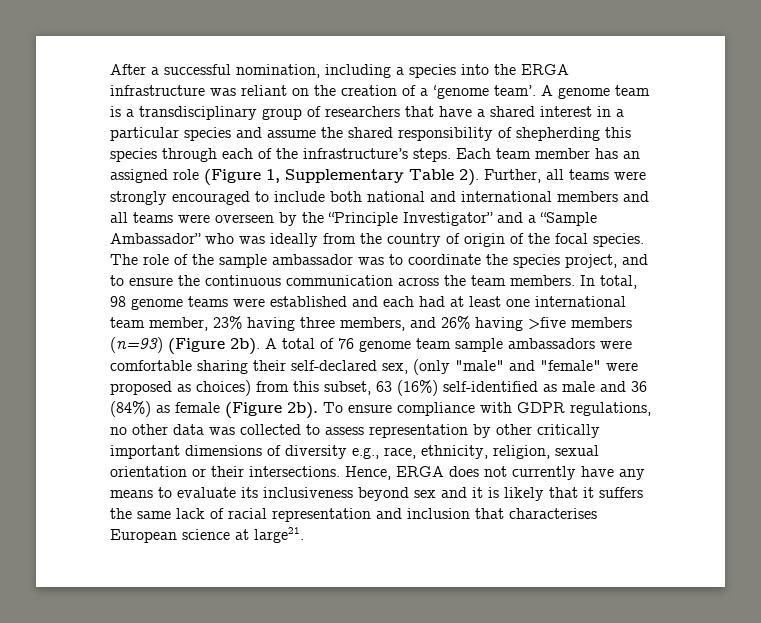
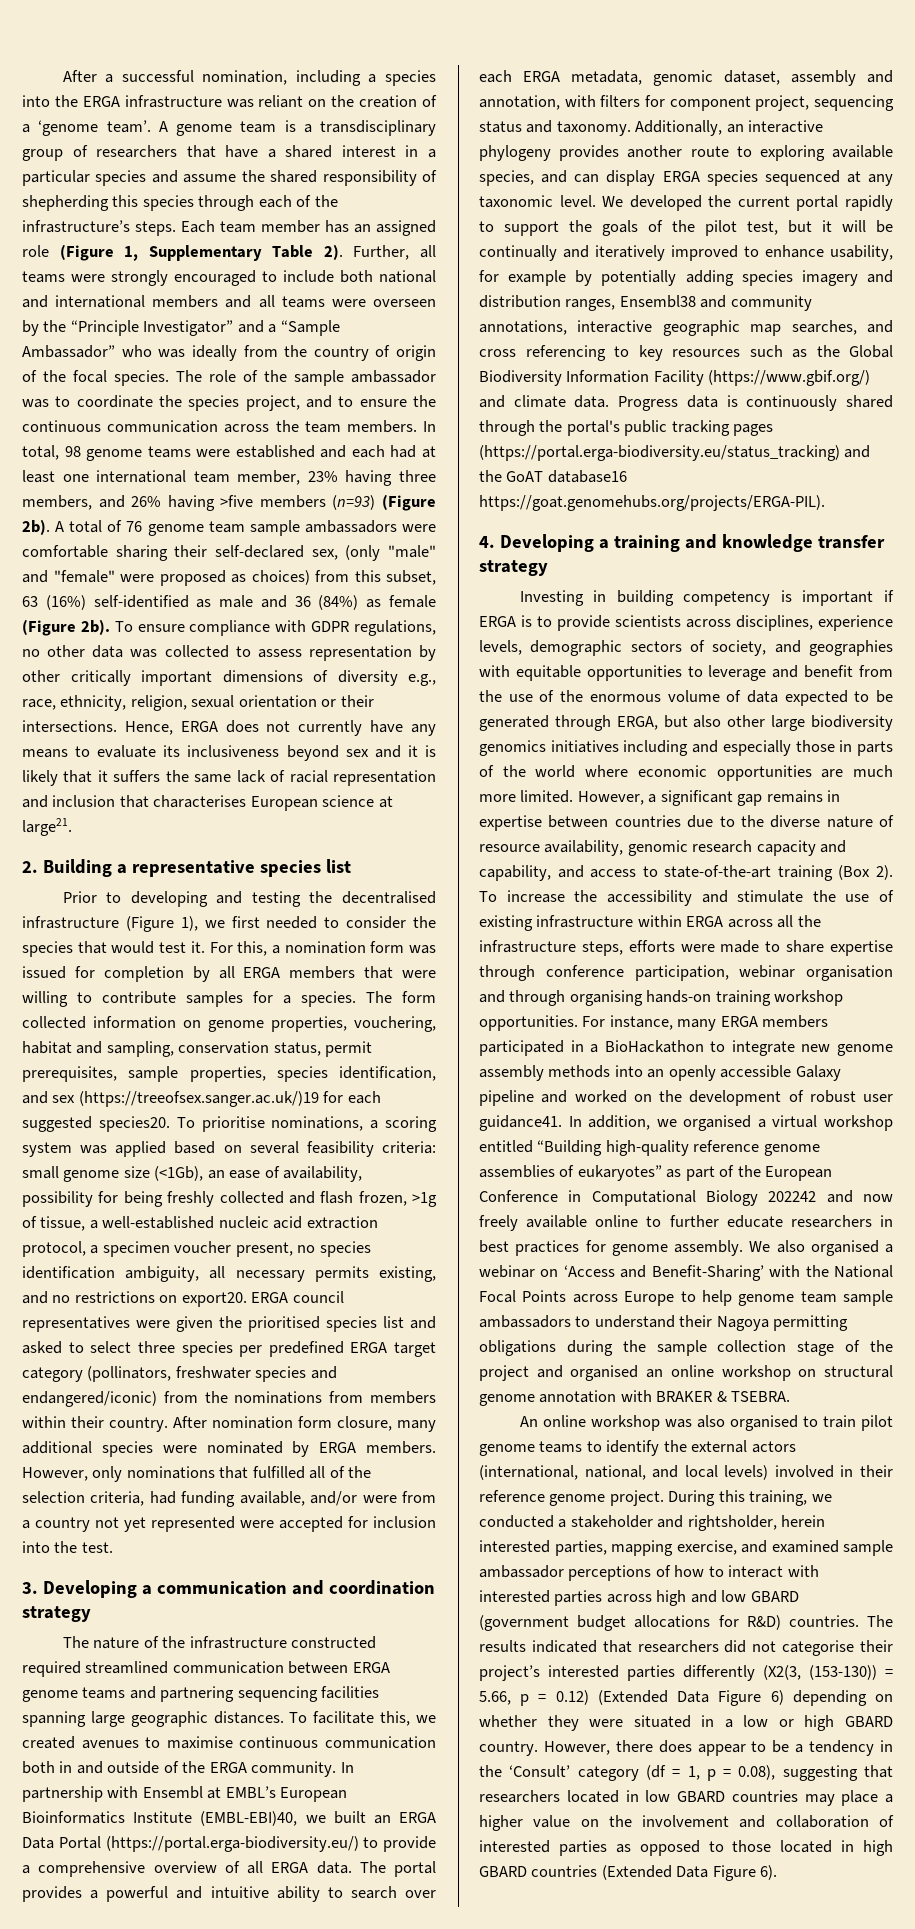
(304, 535) none -> [22,859,351,877] [62,891,436,907] [22,916,436,932] [22,941,436,957] [22,966,436,982] [22,991,436,1007] [22,1016,436,1032] [22,1041,373,1057] [22,1066,436,1082] [22,1091,381,1107] [22,1116,437,1132] [22,1141,436,1157] [22,1166,363,1182] [22,1191,437,1207] [22,1216,378,1231] [22,1241,371,1257] [22,1266,436,1282] [22,1291,344,1307] [22,1316,436,1332] [22,1341,436,1357] [22,1366,337,1382] [22,1391,437,1407] [22,1416,436,1432] [22,1441,436,1457] [22,1466,372,1482] [22,1491,436,1507] [22,1516,436,1532] [22,1541,113,1553] [22,1580,435,1598] [22,1606,91,1622] [62,1636,377,1649] [22,1661,390,1677] [22,1686,380,1702] [22,1711,436,1727] [22,1736,436,1749] [22,1761,354,1777] [22,1786,348,1802] [22,1811,437,1826] [22,1836,436,1852] [22,1861,436,1877] [22,1886,436,1902] [479,70,893,86] [479,95,894,111] [479,120,824,136] [479,145,893,161] [479,170,893,186] [479,195,893,211] [479,220,893,236] [479,245,893,261] [479,270,893,286] [479,295,812,311] [479,320,893,336] [479,345,893,361] [479,370,871,386] [479,395,893,411] [479,420,774,436] [479,445,871,461] [479,470,627,483] [479,495,825,511] [479,534,885,552] [479,560,548,576] [519,590,894,606] [479,615,893,631] [479,640,893,656] [479,665,893,681] [479,690,893,706] [479,715,893,731] [479,740,893,756] [479,765,893,781] [479,790,841,806] [479,815,894,831] [479,840,847,856] [479,865,893,881] [479,890,894,906] [479,915,821,931] [479,940,893,956] [479,965,893,981] [479,990,844,1006] [479,1015,829,1031] [479,1040,893,1056] [479,1065,841,1081] [479,1090,893,1106] [479,1115,893,1131] [479,1140,820,1156] [479,1165,833,1181] [479,1190,893,1206] [479,1215,893,1231] [479,1240,893,1256] [479,1265,893,1281] [479,1290,893,1306] [479,1315,849,1331] [479,1340,893,1356] [479,1365,893,1381] [479,1390,791,1406] [519,1415,893,1431] [479,1440,796,1456] [479,1465,893,1480] [479,1490,832,1506] [479,1515,826,1531] [479,1540,893,1556] [479,1565,819,1581] [479,1590,799,1606] [479,1615,893,1631] [479,1640,893,1656] [479,1665,893,1681] [479,1690,893,1706] [479,1715,893,1731] [479,1740,894,1756] [479,1765,893,1781] [479,1790,893,1806] [479,1815,894,1831] [479,1840,893,1856] [479,1865,778,1881] // 2. Building a representative species list // Prior to developing and testing the decentralised infrastructure (Figure 1), we first needed to consider the species that would test it. For this, a nomination form was issued for completion by all ERGA members that were willing to contribute samples for a species. The form collected information on genome properties, vouchering, habitat and sampling, conservation status, permit prerequisites, sample properties, species identification, and sex (https://treeofsex.sanger.ac.uk/)19 for each suggested species20. To prioritise nominations, a scoring system was applied based on several feasibility criteria: small genome size (<1Gb), an ease of availability, possibility for being freshly collected and flash frozen, >1g of tissue, a well-established nucleic acid extraction protocol, a specimen voucher present, no species identification ambiguity, all necessary permits existing, and no restrictions on export20. ERGA council representatives were given the prioritised species list and asked to select three species per predefined ERGA target category (pollinators, freshwater species and endangered/iconic) from the nominations from members within their country. After nomination form closure, many additional species were nominated by ERGA members. However, only nominations that fulfilled all of the selection criteria, had funding available, and/or were from a country not yet represented were accepted for inclusion into the test. // 3. Developing a communication and coordination strategy // The nature of the infrastructure constructed required streamlined communication between ERGA genome teams and partnering sequencing facilities spanning large geographic distances. To facilitate this, we created avenues to maximise continuous communication both in and outside of the ERGA community. In partnership with Ensembl at EMBL’s European Bioinformatics Institute (EMBL-EBI)40, we built an ERGA Data Portal (https://portal.erga-biodiversity.eu/) to provide a comprehensive overview of all ERGA data. The portal provides a powerful and intuitive ability to search over each ERGA metadata, genomic dataset, assembly and annotation, with filters for component project, sequencing status and taxonomy. Additionally, an interactive phylogeny provides another route to exploring available species, and can display ERGA species sequenced at any taxonomic level. We developed the current portal rapidly to support the goals of the pilot test, but it will be continually and iteratively improved to enhance usability, for example by potentially adding species imagery and distribution ranges, Ensembl38 and community annotations, interactive geographic map searches, and cross referencing to key resources such as the Global Biodiversity Information Facility (https://www.gbif.org/) and climate data. Progress data is continuously shared through the portal's public tracking pages (https://portal.erga-biodiversity.eu/status_tracking) and the GoAT database16 https://goat.genomehubs.org/projects/ERGA-PIL). // 4. Developing a training and knowledge transfer strategy // Investing in building competency is important if ERGA is to provide scientists across disciplines, experience levels, demographic sectors of society, and geographies with equitable opportunities to leverage and benefit from the use of the enormous volume of data expected to be generated through ERGA, but also other large biodiversity genomics initiatives including and especially those in parts of the world where economic opportunities are much more limited. However, a significant gap remains in expertise between countries due to the diverse nature of resource availability, genomic research capacity and capability, and access to state-of-the-art training (Box 2). To increase the accessibility and stimulate the use of existing infrastructure within ERGA across all the infrastructure steps, efforts were made to share expertise through conference participation, webinar organisation and through organising hands-on training workshop opportunities. For instance, many ERGA members participated in a BioHackathon to integrate new genome assembly methods into an openly accessible Galaxy pipeline and worked on the development of robust user guidance41. In addition, we organised a virtual workshop entitled “Building high-quality reference genome assemblies of eukaryotes” as part of the European Conference in Computational Biology 202242 and now freely available online to further educate researchers in best practices for genome assembly. We also organised a webinar on ‘Access and Benefit-Sharing’ with the National Focal Points across Europe to help genome team sample ambassadors to understand their Nagoya permitting obligations during the sample collection stage of the project and organised an online workshop on structural genome annotation with BRAKER & TSEBRA. // An online workshop was also organised to train pilot genome teams to identify the external actors (international, national, and local levels) involved in their reference genome project. During this training, we conducted a stakeholder and rightsholder, herein interested parties, mapping exercise, and examined sample ambassador perceptions of how to interact with interested parties across high and low GBARD (government budget allocations for R&D) countries. The results indicated that researchers did not categorise their project’s interested parties differently (X2(3, (153-130)) = 5.66, p = 0.12) (Extended Data Figure 6) depending on whether they were situated in a low or high GBARD country. However, there does appear to be a tendency in the ‘Consult’ category (df = 1, p = 0.08), suggesting that researchers located in low GBARD countries may place a higher value on the involvement and collaboration of interested parties as opposed to those located in high GBARD countries (Extended Data Figure 6).

